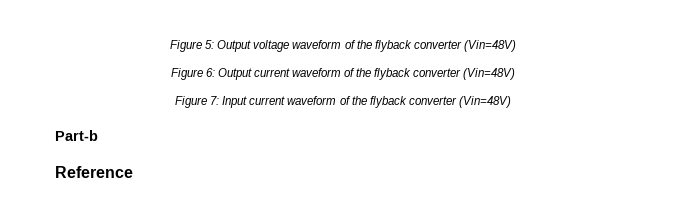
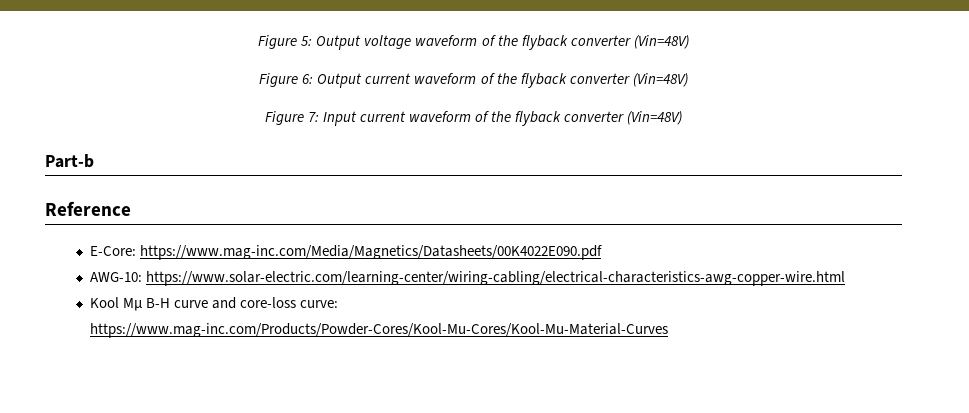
(133, 172) none -> [90,245,603,260] [90,271,846,286] [90,297,339,311] [90,323,669,338] // E-Core: https://www.mag-inc.com/Media/Magnetics/Datasheets/00K4022E090.pdf // AWG-10: https://www.solar-electric.com/learning-center/wiring-cabling/electrical-characteristics-awg-copper-wire.html // Kool Mµ B-H curve and core-loss curve: https://www.mag-inc.com/Products/Powder-Cores/Kool-Mu-Cores/Kool-Mu-Material-Curves

